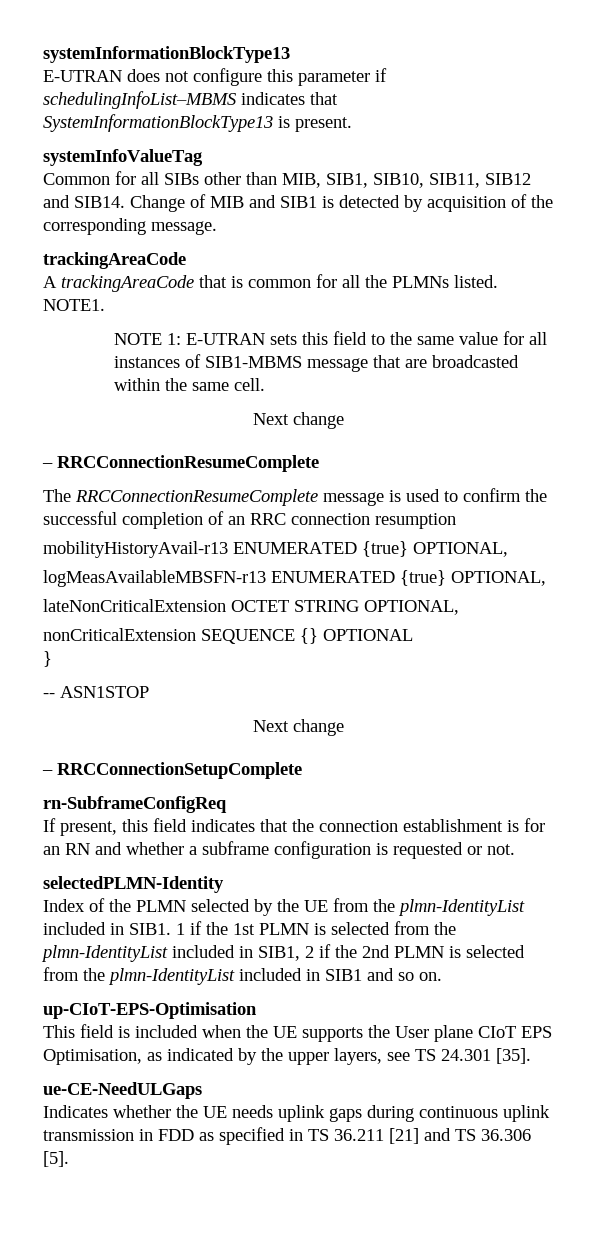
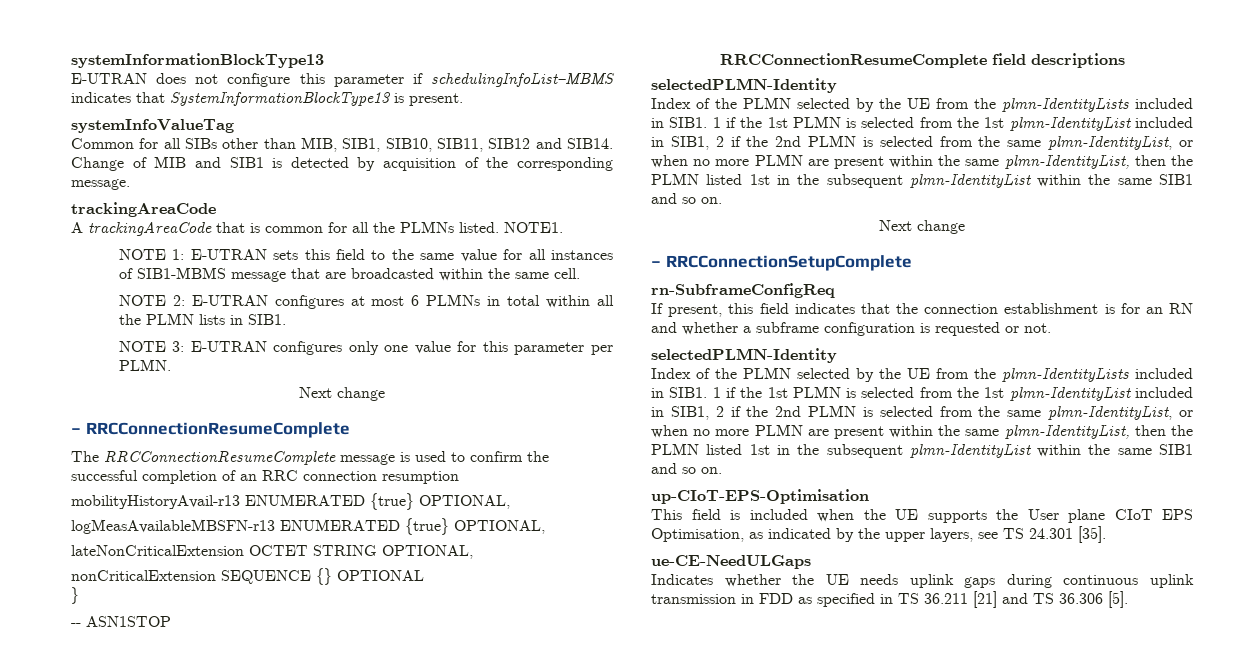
(266, 384) none -> [118,294,614,309] [118,313,286,325] [118,341,613,355] [118,359,171,371] // NOTE 2: E-UTRAN configures at most 6 PLMNs in total within all the PLMN lists in SIB1. // NOTE 3: E-UTRAN configures only one value for this parameter per PLMN.
(149, 692) none -> [719,53,1125,68] [651,78,837,93] [651,97,1193,112] [651,116,1193,131] [651,135,1193,150] [651,154,1193,169] [651,173,1193,188] [651,193,722,204] // RRCConnectionResumeComplete field descriptions // selectedPLMN-Identity // Index of the PLMN selected by the UE from the plmn-IdentityLists included in SIB1. 1 if the 1st PLMN is selected from the 1st plmn-IdentityList included in SIB1, 2 if the 2nd PLMN is selected from the same plmn-IdentityList, or when no more PLMN are present within the same plmn-IdentityList, then the PLMN listed 1st in the subsequent plmn-IdentityList within the same SIB1 and so on.
[398,899,525,916] plmn-IdentityList -> [1002,368,1129,382] plmn-IdentityLists
(456, 928) none -> [984,387,1005,398] 1st
[108,968,320,985] plmn-IdentityList included in -> [1007,406,1193,420] [651,424,1193,439] [651,443,1152,458] same plmn-IdentityList, or when no more PLMN are present within the same plmn-IdentityList, then the PLMN listed 1st in the subsequent plmn-IdentityList within the same

